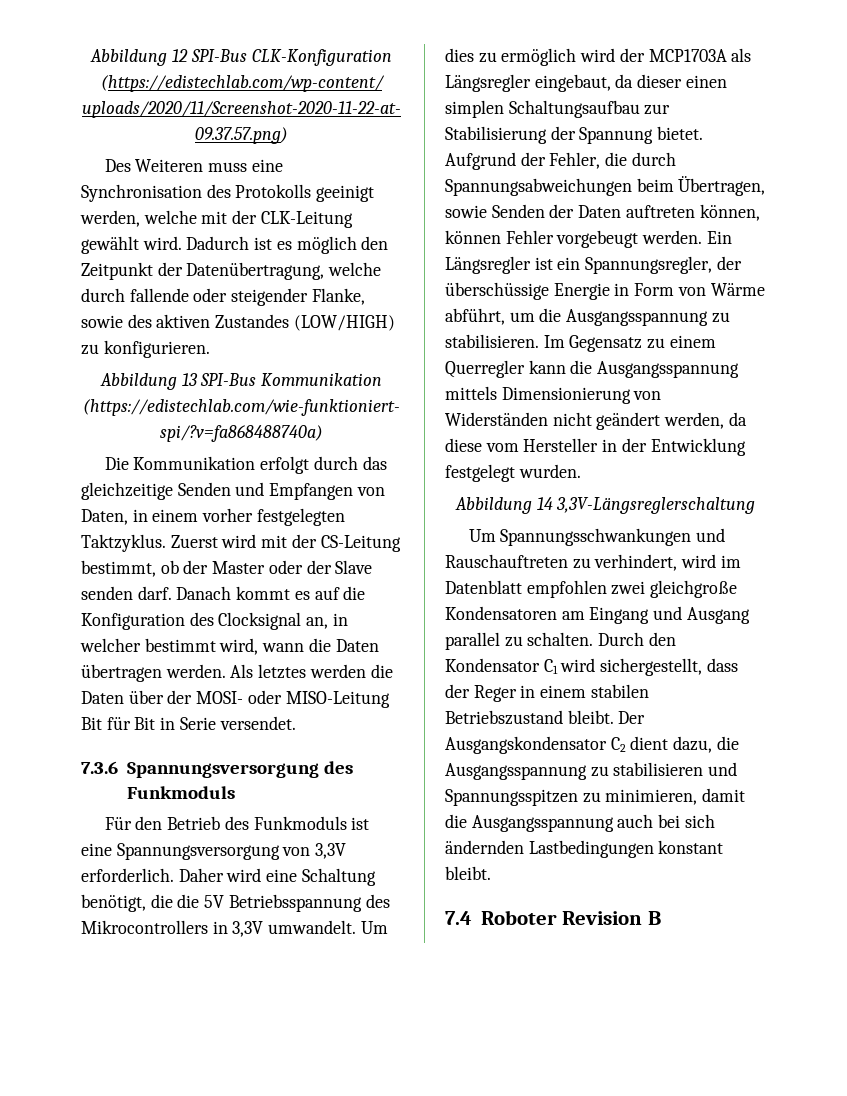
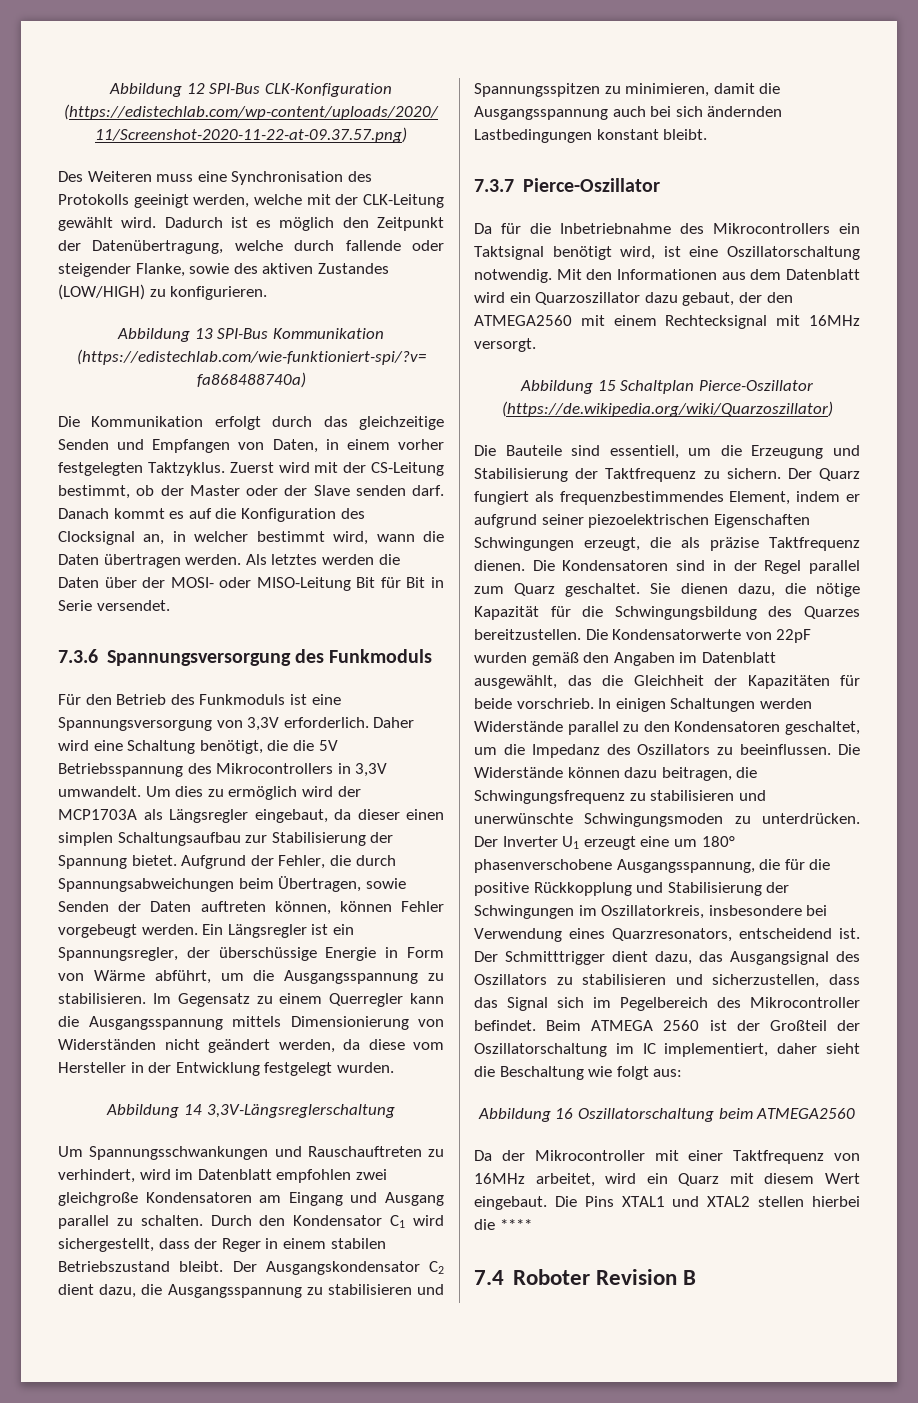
(491, 873) none -> [474,178,660,192] [474,223,860,234] [474,246,860,260] [474,269,860,283] [474,292,793,306] [474,315,860,329] [474,338,536,352] [520,380,813,394] [501,401,833,417] [474,445,860,459] [474,468,860,482] [474,491,860,505] [474,514,810,528] [474,537,860,551] [474,560,860,574] [474,583,860,597] [474,606,860,620] [474,629,812,643] [474,652,776,666] [474,675,860,689] [474,698,812,712] [474,721,860,735] [474,744,860,758] [474,767,758,781] [474,790,766,804] [474,813,860,827] [474,836,735,850] [474,859,831,873] [474,882,790,896] [474,905,828,919] [474,928,860,942] [474,951,860,965] [474,974,860,988] [474,997,860,1011] [474,1020,860,1031] [474,1043,860,1057] [474,1066,683,1080] [477,1108,856,1122] [474,1150,860,1164] [474,1173,860,1187] [474,1196,860,1210] [474,1219,532,1230] // 7.3.7 Pierce-Oszillator // Da für die Inbetriebnahme des Mikrocontrollers ein Taktsignal benötigt wird, ist eine Oszillatorschaltung notwendig. Mit den Informationen aus dem Datenblatt wird ein Quarzoszillator dazu gebaut, der den ATMEGA2560 mit einem Rechtecksignal mit 16MHz versorgt. // Abbildung 15 Schaltplan Pierce-Oszillator (https://de.wikipedia.org/wiki/Quarzoszillator) // Die Bauteile sind essentiell, um die Erzeugung und Stabilisierung der Taktfrequenz zu sichern. Der Quarz fungiert als frequenzbestimmendes Element, indem er aufgrund seiner piezoelektrischen Eigenschaften Schwingungen erzeugt, die als präzise Taktfrequenz dienen. Die Kondensatoren sind in der Regel parallel zum Quarz geschaltet. Sie dienen dazu, die nötige Kapazität für die Schwingungsbildung des Quarzes bereitzustellen. Die Kondensatorwerte von 22pF wurden gemäß den Angaben im Datenblatt ausgewählt, das die Gleichheit der Kapazitäten für beide vorschrieb. In einigen Schaltungen werden Widerstände parallel zu den Kondensatoren geschaltet, um die Impedanz des Oszillators zu beeinflussen. Die Widerstände können dazu beitragen, die Schwingungsfrequenz zu stabilisieren und unerwünschte Schwingungsmoden zu unterdrücken. Der Inverter U1 erzeugt eine um 180° phasenverschobene Ausgangsspannung, die für die positive Rückkopplung und Stabilisierung der Schwingungen im Oszillatorkreis, insbesondere bei Verwendung eines Quarzresonators, entscheidend ist. Der Schmitttrigger dient dazu, das Ausgangsignal des Oszillators zu stabilisieren und sicherzustellen, dass das Signal sich im Pegelbereich des Mikrocontroller befindet. Beim ATMEGA 2560 ist der Großteil der Oszillatorschaltung im IC implementiert, daher sieht die Beschaltung wie folgt aus: // Abbildung 16 Oszillatorschaltung beim ATMEGA2560 // Da der Mikrocontroller mit einer Taktfrequenz von 16MHz arbeitet, wird ein Quarz mit diesem Wert eingebaut. Die Pins XTAL1 und XTAL2 stellen hierbei die ****

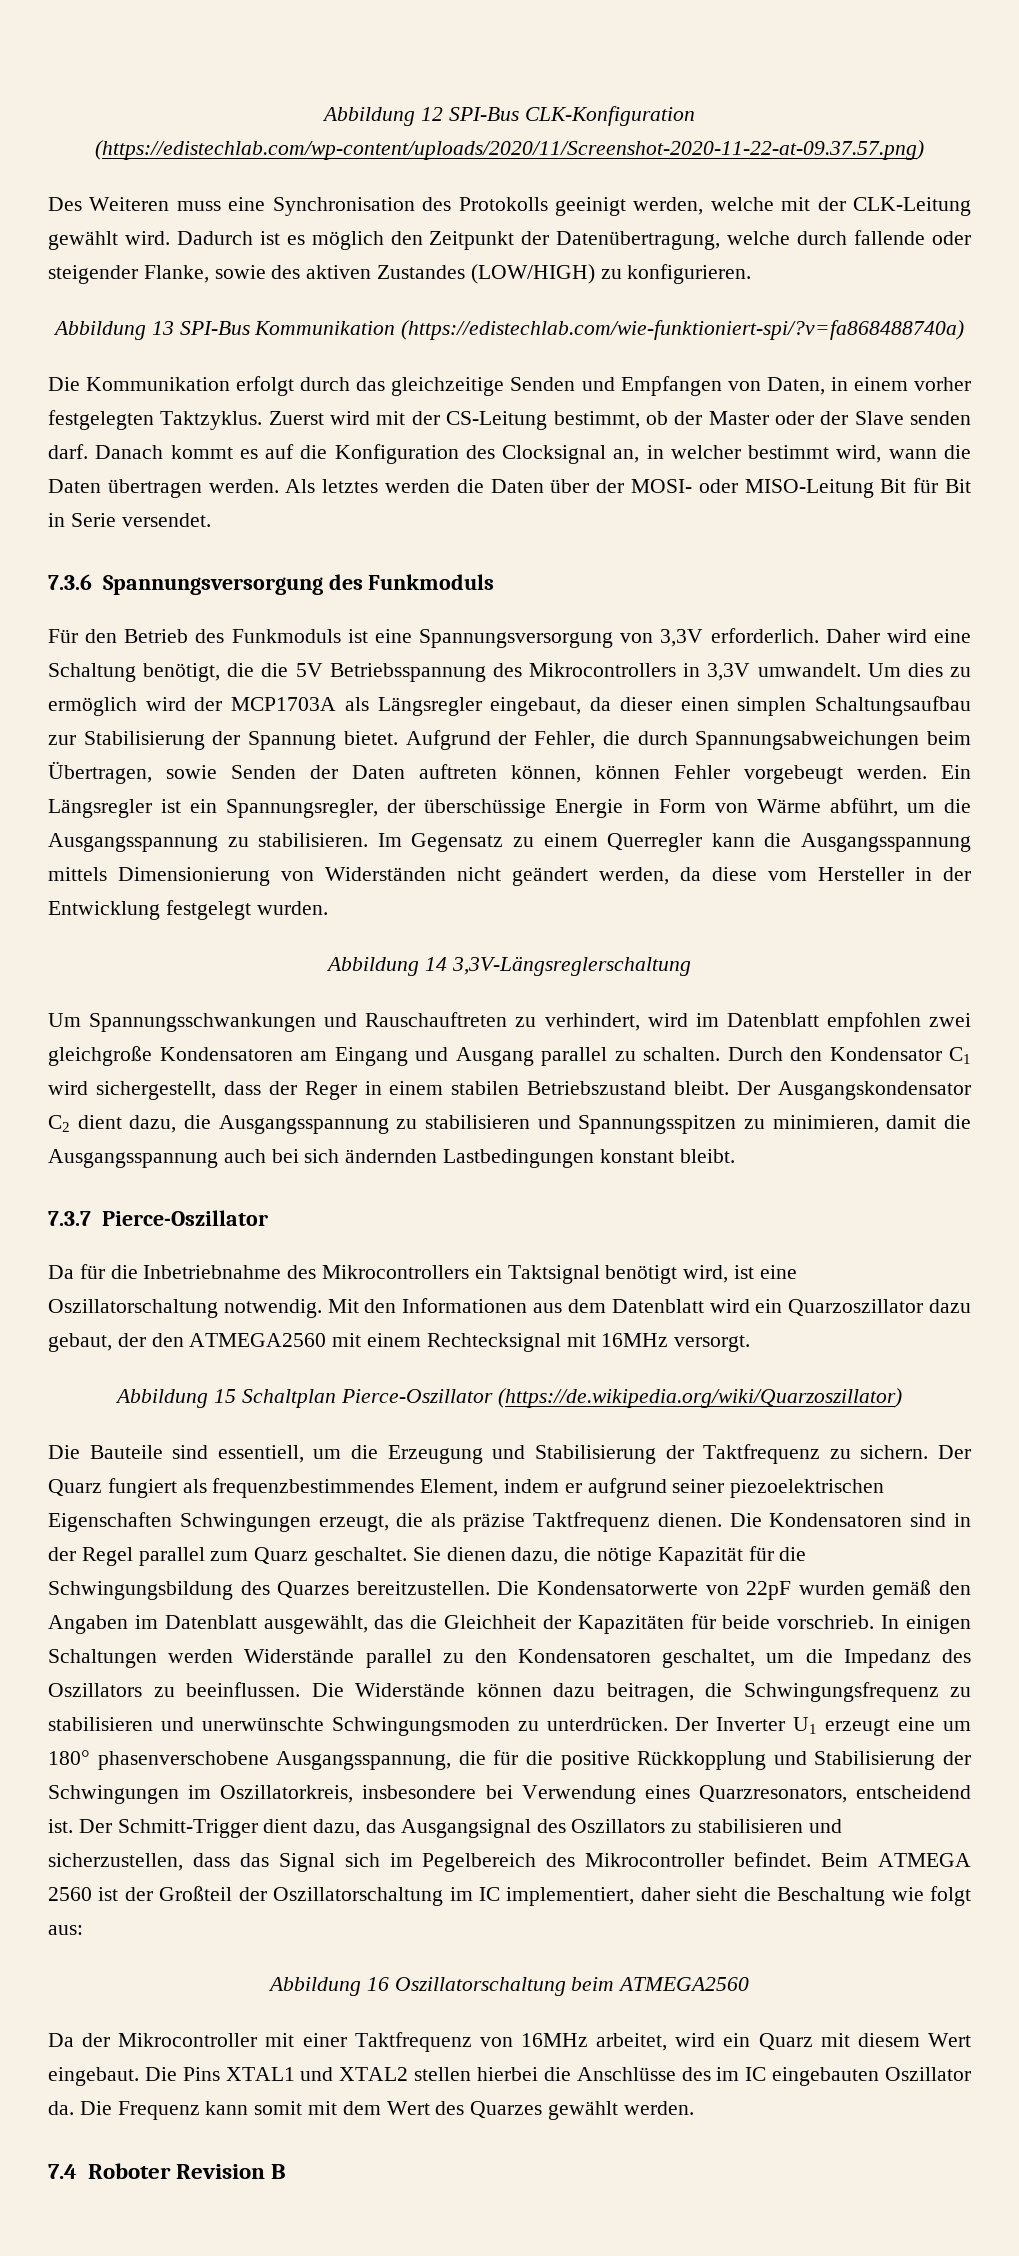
[505,951,605,965] Schmitttrigger -> [117,1819,258,1838] Schmitt-Trigger
[499,1219,532,1230] **** -> [576,2067,972,2086] [48,2101,694,2120] Anschlüsse des im IC eingebauten Oszillator da. Die Frequenz kann somit mit dem Wert des Quarzes gewählt werden.

